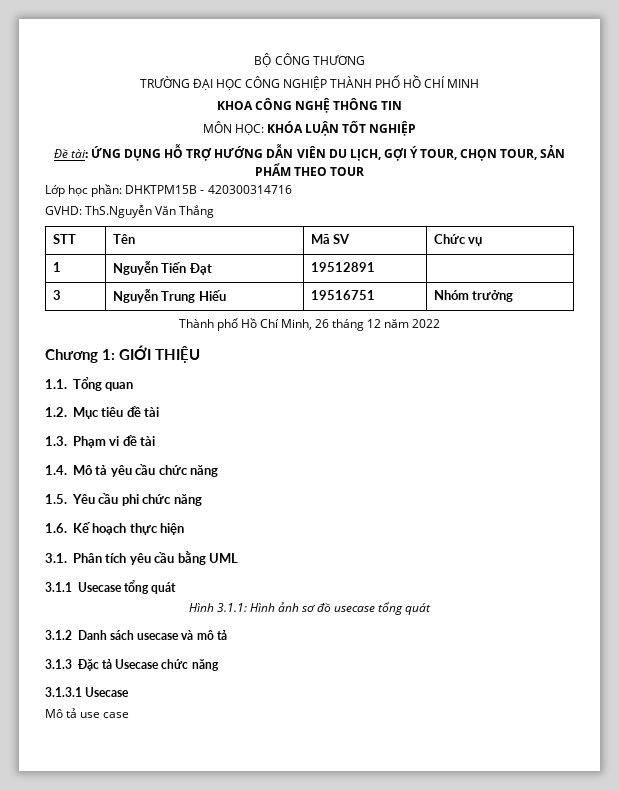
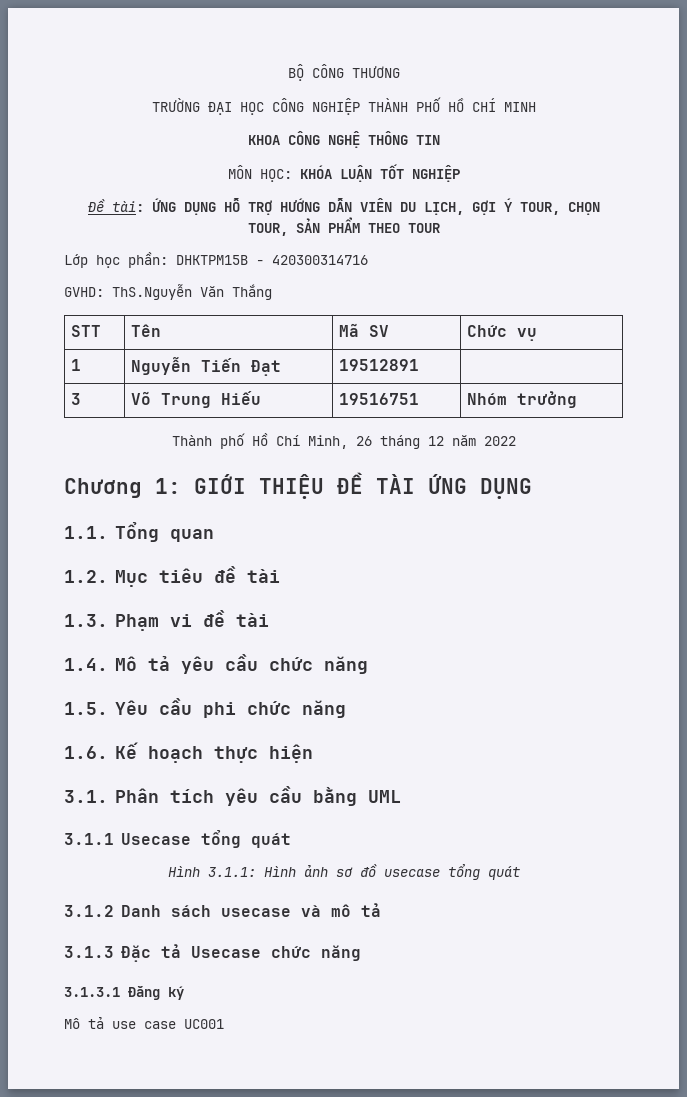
[112,289,158,303] Nguyễn -> [130,391,151,405] Võ
(200, 354) none -> [337,472,532,499] ĐỀ TÀI ỨNG DỤNG
[85,687,130,697] Usecase -> [128,986,184,1000] Đăng ký
(130, 715) none -> [184,1019,224,1029] UC001

